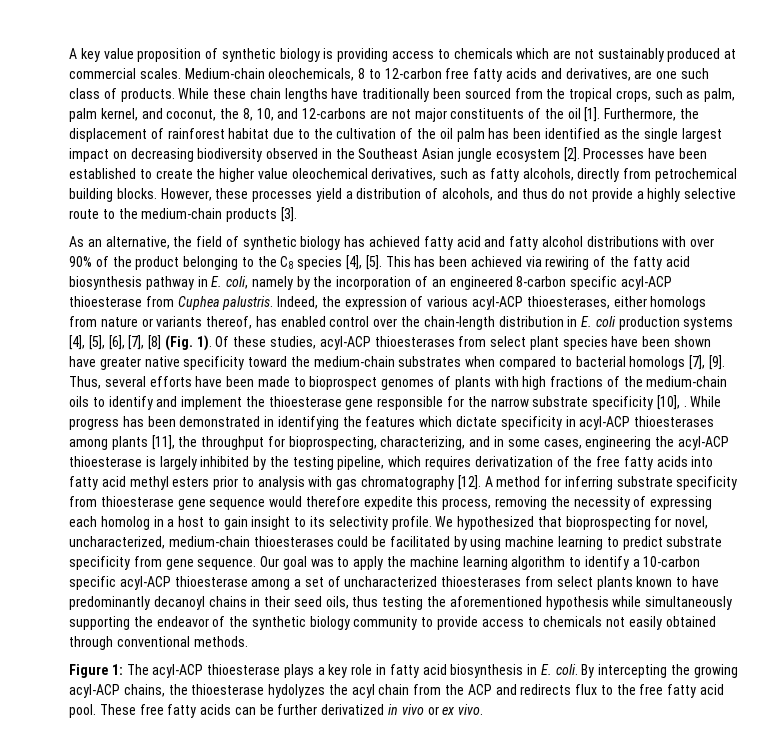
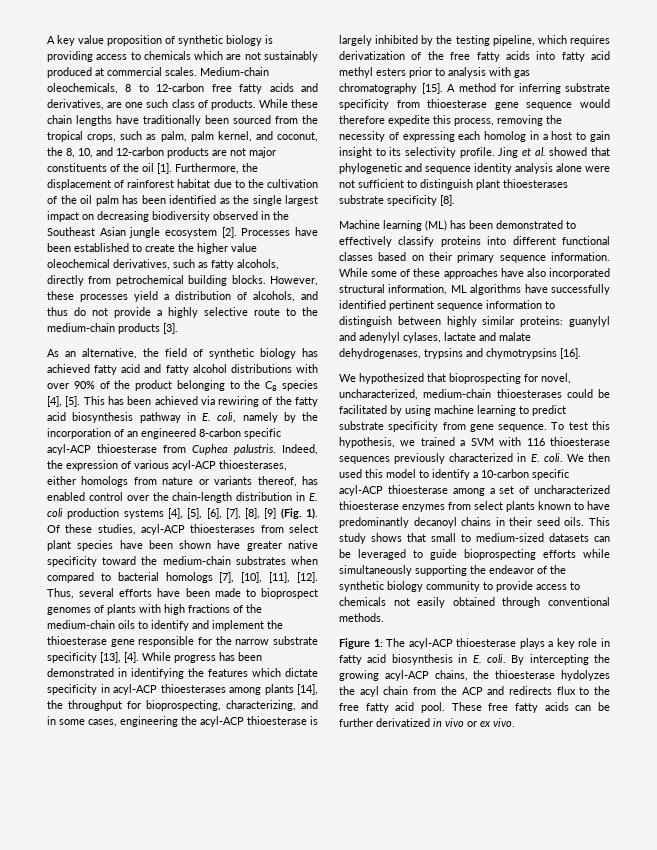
[302,108,367,119] 12-carbons -> [116,147,209,158] 12-carbon products
[148,335,162,350] [8] -> [245,508,277,519] [8], [9]
[708,355,725,370] [9]. -> [241,572,318,583] [10], [11], [12].
[656,395,687,410] [10], . -> [100,652,139,663] [13], [4].
[151,435,175,450] [11], -> [297,684,318,695] [14],
[457,475,481,490] [12]. -> [421,83,443,94] [15].
(432, 523) none -> [498,147,610,158] [339,163,610,174] [339,179,568,190] [339,195,455,206] [339,220,576,231] [339,236,610,247] [339,252,610,263] [339,268,610,279] [339,284,610,295] [339,300,555,311] [339,316,610,327] [339,332,531,343] [339,348,581,359] Jing et al. showed that phylogenetic and sequence identity analysis alone were not sufficient to distinguish plant thioesterases substrate specificity [8]. // Machine learning (ML) has been demonstrated to effectively classify proteins into different functional classes based on their primary sequence information. While some of these approaches have also incorporated structural information, ML algorithms have successfully identified pertinent sequence information to distinguish between highly similar proteins: guanylyl and adenylyl cylases, lactate and malate dehydrogenases, trypsins and chymotrypsins [16]. //
[260,556,566,570] Our goal was to apply the machine learning algorithm -> [551,421,610,430] [339,437,610,448] [339,453,610,464] [339,469,416,478] To test this hypothesis, we trained a SVM with 116 thioesterase sequences previously characterized in E. coli. We then used this model
[441,576,522,587] thioesterases -> [339,501,445,512] thioesterase enzymes
[325,596,609,610] oils, thus testing the aforementioned hypothesis -> [564,517,610,526] [339,533,610,544] [339,549,576,560] oils. This study shows that small to medium-sized datasets can be leveraged to guide bioprospecting efforts

